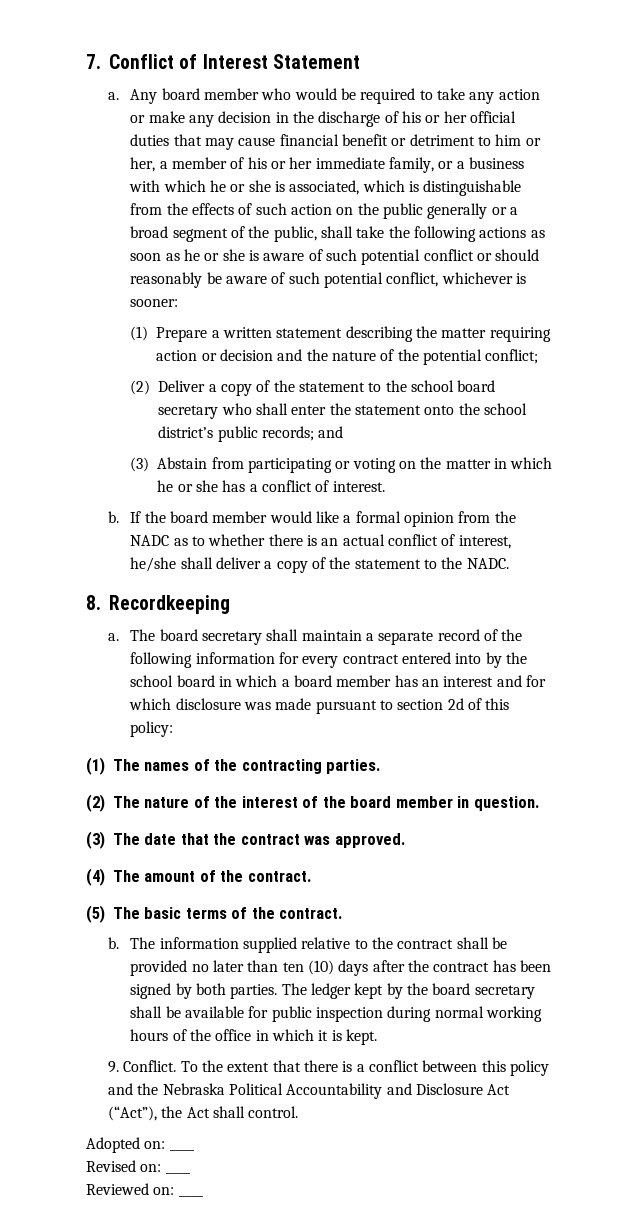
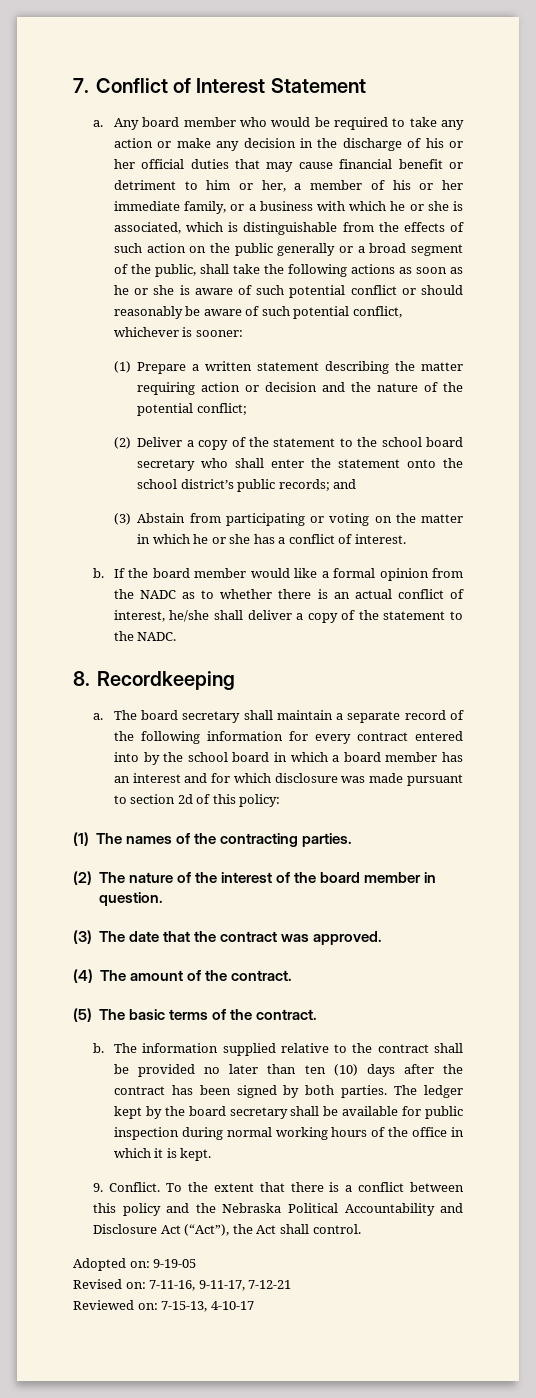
[169,1149,194,1151] ____ -> [153,1259,197,1268] 9-19-05
[165,1172,190,1174] ____ -> [149,1280,292,1291] 7-11-16, 9-11-17, 7-12-21
[178,1195,203,1197] ____ -> [161,1301,254,1312] 7-15-13, 4-10-17

